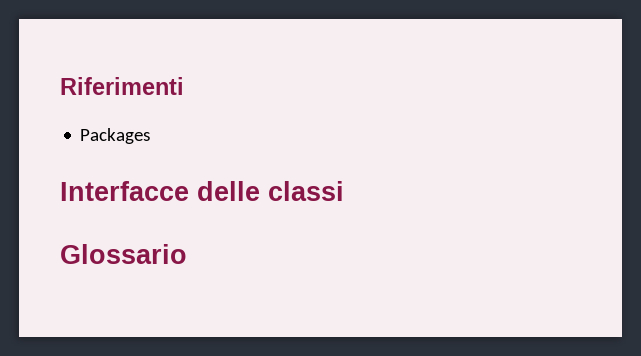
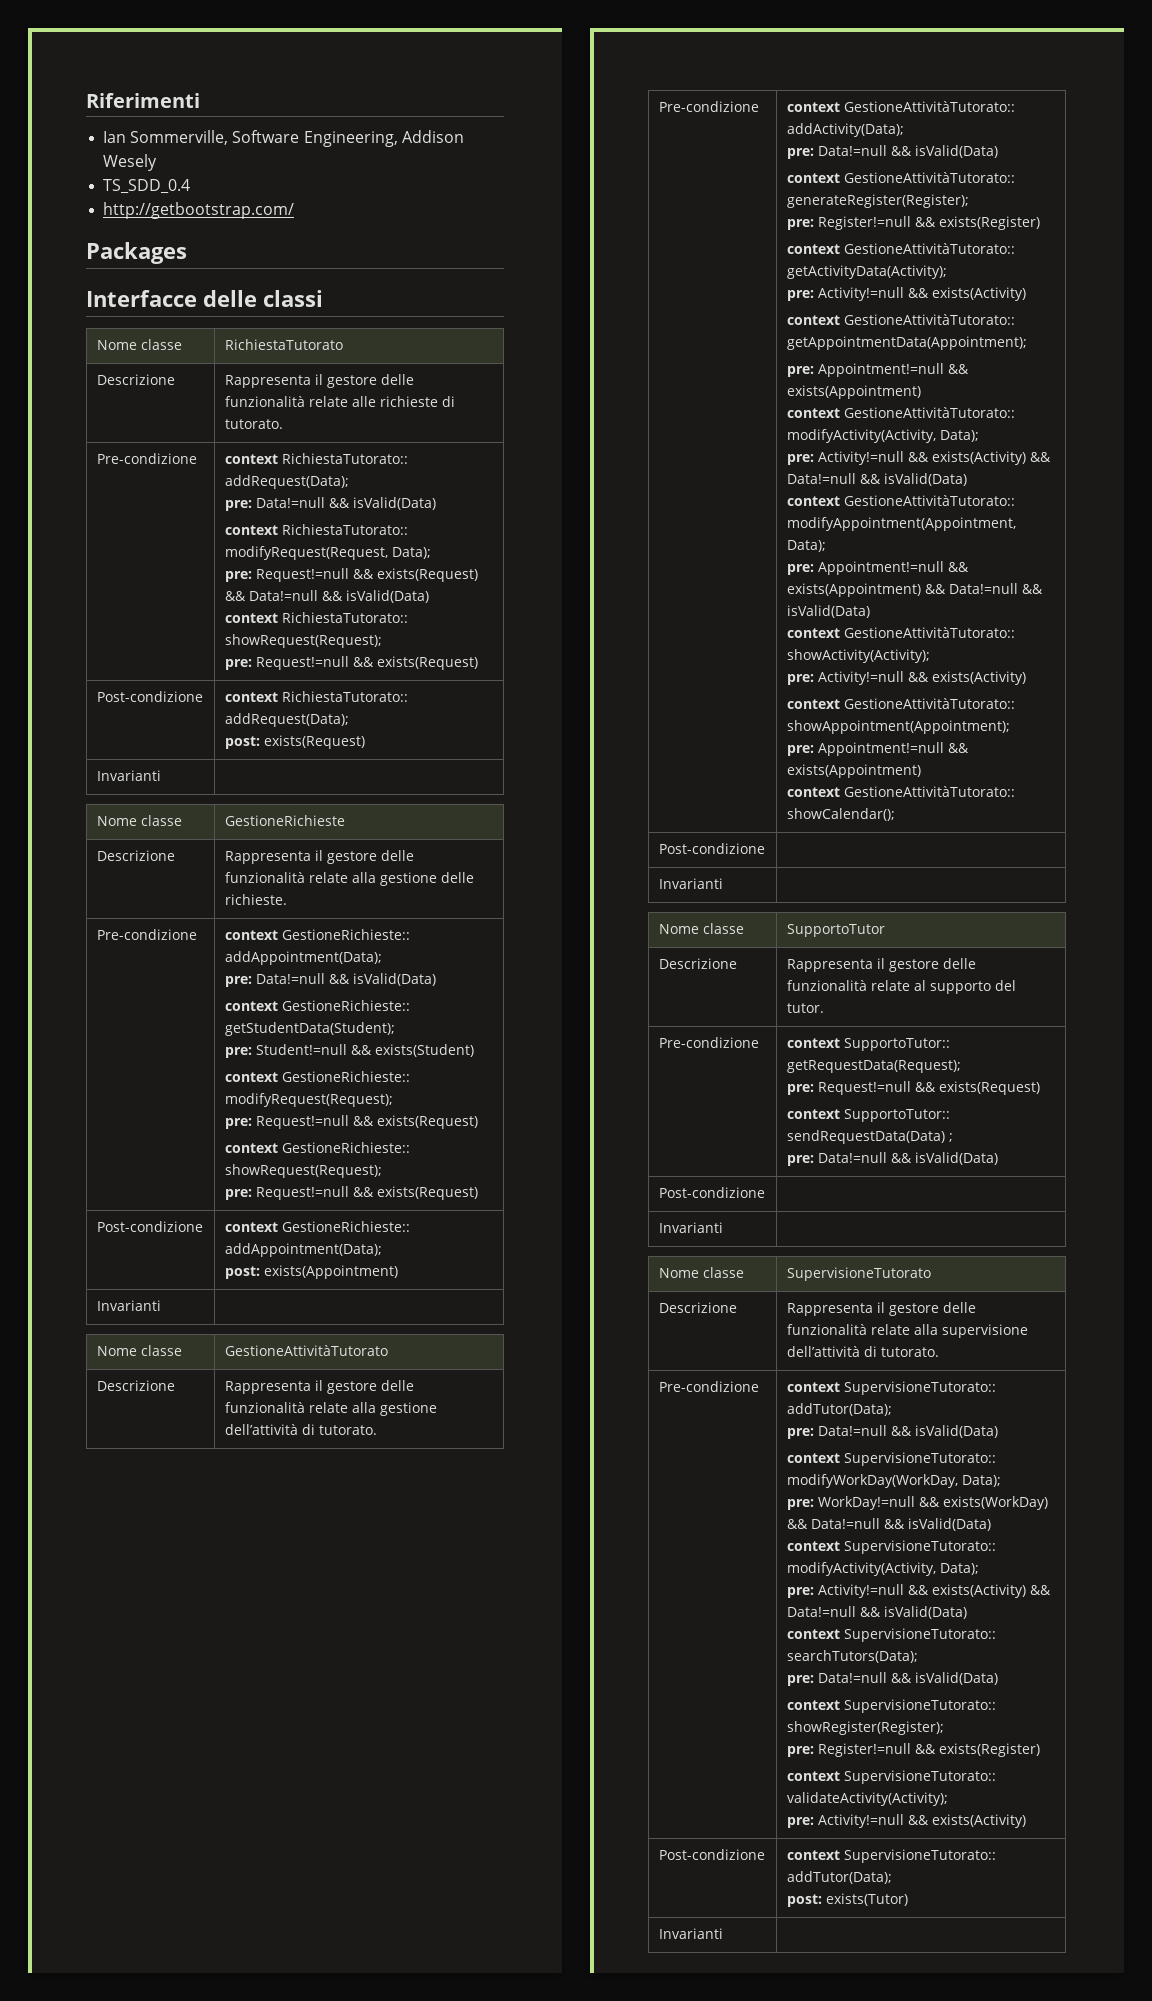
[80,128,151,144] [60,181,344,201] [60,244,187,264] Packages // Interfacce delle classi // Glossario -> [103,130,464,147] [103,154,158,171] [103,179,191,194] [103,202,295,219] [86,242,187,264] [86,290,323,307] [96,339,182,350] [224,339,343,350] [96,374,175,385] [224,374,414,388] [224,396,455,407] [224,419,283,429] [96,453,197,464] [224,453,408,464] [224,475,349,489] [224,497,436,511] [224,524,408,535] [224,546,431,560] [224,568,478,582] [224,590,429,603] [224,612,408,623] [224,634,382,648] [224,656,478,670] [96,691,203,702] [224,691,408,702] [224,713,349,727] [224,735,365,749] [96,770,161,781] [96,815,182,826] [224,815,345,826] [96,850,175,861] [224,850,414,864] [224,872,474,886] [224,894,287,905] [96,929,197,940] [224,929,410,940] [224,951,382,965] [224,973,436,987] [224,1000,410,1011] [224,1022,395,1036] [224,1044,474,1058] [224,1071,410,1082] [224,1093,393,1107] [224,1115,478,1129] [224,1142,410,1153] [224,1164,382,1178] [224,1186,478,1200] [96,1221,203,1232] [224,1221,410,1232] [224,1243,382,1257] [224,1265,398,1279] [96,1300,161,1311] [96,1345,182,1356] [224,1345,388,1356] [96,1380,175,1391] [224,1380,414,1394] [224,1402,437,1416] [224,1424,377,1435] [658,101,759,112] [786,101,1015,112] [786,123,904,137] [786,145,998,159] [786,172,1015,183] [786,194,969,208] [786,216,1040,230] [786,243,1015,254] [786,265,947,279] [786,287,1026,301] [786,314,1015,325] [786,336,1027,350] [786,363,969,377] [786,385,921,399] [786,407,1015,418] [786,429,979,443] [786,451,1051,465] [786,473,967,486] [786,495,1015,506] [786,517,1016,531] [786,540,826,552] [786,561,969,575] [786,583,1043,597] [786,605,870,618] [786,627,1015,638] [786,649,930,663] [786,671,1026,685] [786,698,1015,709] [786,720,1010,734] [786,742,969,756] [786,764,921,778] [786,786,1015,797] [786,808,895,821] [658,843,765,854] [658,878,723,889] [658,923,744,934] [786,924,885,937] [658,958,737,969] [786,958,976,972] [786,980,1016,994] [786,1003,824,1013] [658,1037,759,1048] [786,1038,950,1051] [786,1060,961,1073] [786,1081,1040,1095] [786,1109,950,1122] [786,1130,953,1144] [786,1152,998,1166] [658,1187,765,1198] [658,1222,723,1233] [658,1267,744,1278] [786,1267,931,1281] [658,1302,737,1313] [786,1302,976,1316] [786,1324,1028,1338] [786,1346,939,1357] [658,1381,759,1392] [786,1381,996,1395] [786,1403,892,1416] [786,1425,998,1439] [786,1452,996,1466] [786,1474,1001,1488] [786,1496,1048,1510] [786,1518,991,1531] [786,1540,996,1554] [786,1562,979,1576] [786,1584,1051,1598] [786,1606,967,1619] [786,1628,996,1642] [786,1650,918,1663] [786,1672,998,1686] [786,1699,996,1713] [786,1721,944,1735] [786,1743,1040,1757] [786,1770,996,1784] [786,1792,948,1806] [786,1814,1026,1828] [658,1849,765,1860] [786,1849,996,1863] [786,1871,892,1884] [786,1893,908,1907] [658,1928,723,1939] Ian Sommerville, Software Engineering, Addison Wesely // TS_SDD_0.4 // http://getbootstrap.com/ // Packages // Interfacce delle classi // Nome classe | RichiestaTutorato // Descrizione | Rappresenta il gestore delle funzionalità relate alle richieste di tutorato. // Pre-condizione | context RichiestaTutorato:: addRequest(Data); // pre: Data!=null && isValid(Data) // context RichiestaTutorato:: modifyRequest(Request, Data); // pre: Request!=null && exists(Request) && Data!=null && isValid(Data) // context RichiestaTutorato:: showRequest(Request); // pre: Request!=null && exists(Request) // Post-condizione | context RichiestaTutorato:: addRequest(Data); // post: exists(Request) // Invarianti | // Nome classe | GestioneRichieste // Descrizione | Rappresenta il gestore delle funzionalità relate alla gestione delle richieste. // Pre-condizione | context GestioneRichieste:: addAppointment(Data); // pre: Data!=null && isValid(Data) // context GestioneRichieste:: getStudentData(Student); // pre: Student!=null && exists(Student) // context GestioneRichieste:: modifyRequest(Request); // pre: Request!=null && exists(Request) // context GestioneRichieste:: showRequest(Request); // pre: Request!=null && exists(Request) // Post-condizione | context GestioneRichieste:: addAppointment(Data); // post: exists(Appointment) // Invarianti | // Nome classe | GestioneAttivitàTutorato // Descrizione | Rappresenta il gestore delle funzionalità relate alla gestione dell’attività di tutorato. // Pre-condizione | context GestioneAttivitàTutorato:: addActivity(Data); // pre: Data!=null && isValid(Data) // context GestioneAttivitàTutorato:: generateRegister(Register); // pre: Register!=null && exists(Register) // context GestioneAttivitàTutorato:: getActivityData(Activity); // pre: Activity!=null && exists(Activity) // context GestioneAttivitàTutorato:: getAppointmentData(Appointment); // pre: Appointment!=null && exists(Appointment) // context GestioneAttivitàTutorato:: modifyActivity(Activity, Data); // pre: Activity!=null && exists(Activity) && Data!=null && isValid(Data) // context GestioneAttivitàTutorato:: modifyAppointment(Appointment, Data); // pre: Appointment!=null && exists(Appointment) && Data!=null && isValid(Data) // context GestioneAttivitàTutorato:: showActivity(Activity); // pre: Activity!=null && exists(Activity) // context GestioneAttivitàTutorato:: showAppointment(Appointment); // pre: Appointment!=null && exists(Appointment) // context GestioneAttivitàTutorato:: showCalendar(); // Post-condizione | // Invarianti | // Nome classe | SupportoTutor // Descrizione | Rappresenta il gestore delle funzionalità relate al supporto del tutor. // Pre-condizione | context SupportoTutor:: getRequestData(Request); // pre: Request!=null && exists(Request) // context SupportoTutor:: sendRequestData(Data) ; // pre: Data!=null && isValid(Data) // Post-condizione | // Invarianti | // Nome classe | SupervisioneTutorato // Descrizione | Rappresenta il gestore delle funzionalità relate alla supervisione dell’attività di tutorato. // Pre-condizione | context SupervisioneTutorato:: addTutor(Data); // pre: Data!=null && isValid(Data) // context SupervisioneTutorato:: modifyWorkDay(WorkDay, Data); // pre: WorkDay!=null && exists(WorkDay) && Data!=null && isValid(Data) // context SupervisioneTutorato:: modifyActivity(Activity, Data); // pre: Activity!=null && exists(Activity) && Data!=null && isValid(Data) // context SupervisioneTutorato:: searchTutors(Data); // pre: Data!=null && isValid(Data) // context SupervisioneTutorato:: showRegister(Register); // pre: Register!=null && exists(Register) // context SupervisioneTutorato:: validateActivity(Activity); // pre: Activity!=null && exists(Activity) // Post-condizione | context SupervisioneTutorato:: addTutor(Data); // post: exists(Tutor) // Invarianti |

